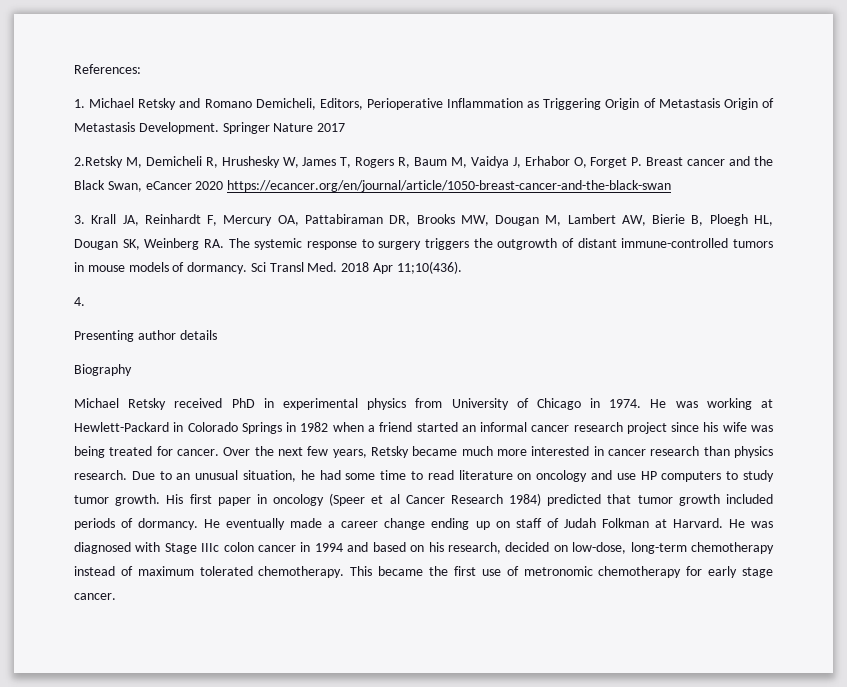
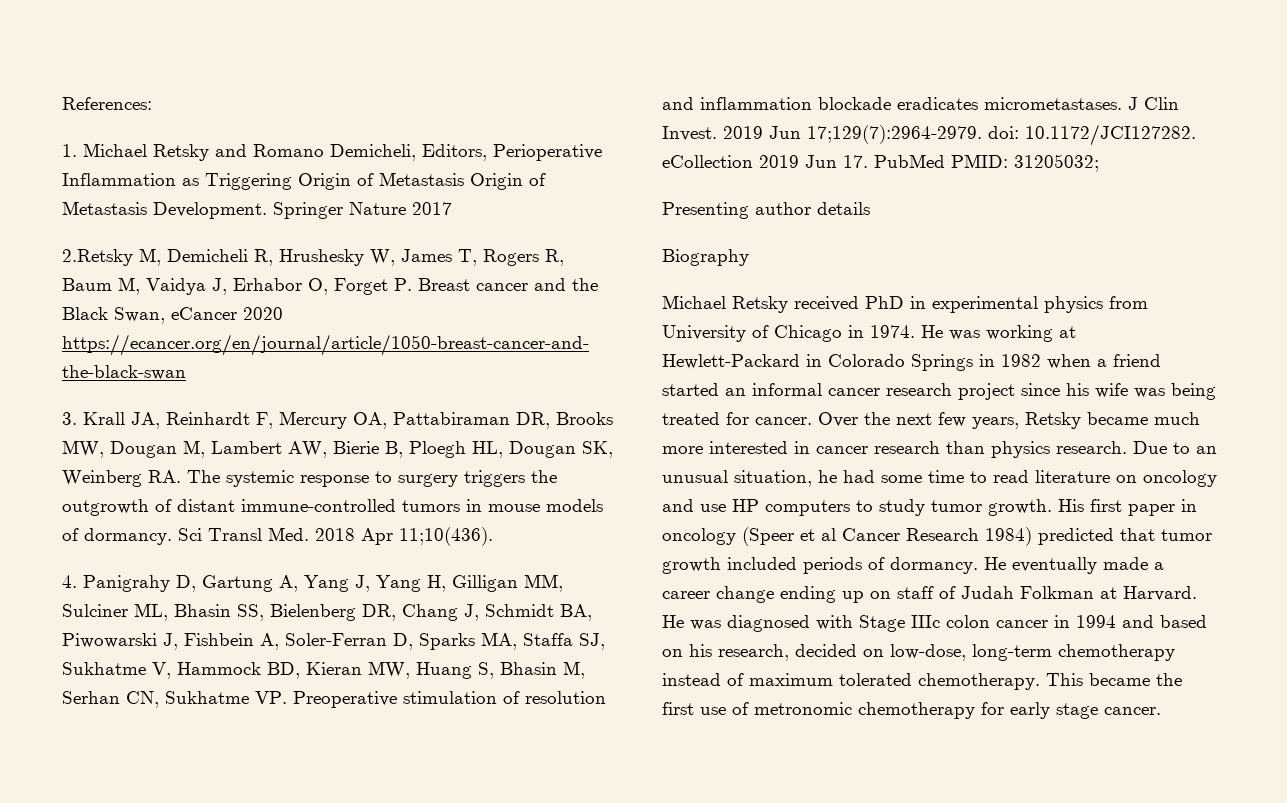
(85, 301) none -> [83,574,563,592] [62,603,592,621] [62,632,605,650] [62,661,585,679] [62,691,606,708] [662,97,1179,110] [662,124,1196,146] [662,154,1099,172] Panigrahy D, Gartung A, Yang J, Yang H, Gilligan MM, Sulciner ML, Bhasin SS, Bielenberg DR, Chang J, Schmidt BA, Piwowarski J, Fishbein A, Soler-Ferran D, Sparks MA, Staffa SJ, Sukhatme V, Hammock BD, Kieran MW, Huang S, Bhasin M, Serhan CN, Sukhatme VP. Preoperative stimulation of resolution and inflammation blockade eradicates micrometastases. J Clin Invest. 2019 Jun 17;129(7):2964-2979. doi: 10.1172/JCI127282. eCollection 2019 Jun 17. PubMed PMID: 31205032;

